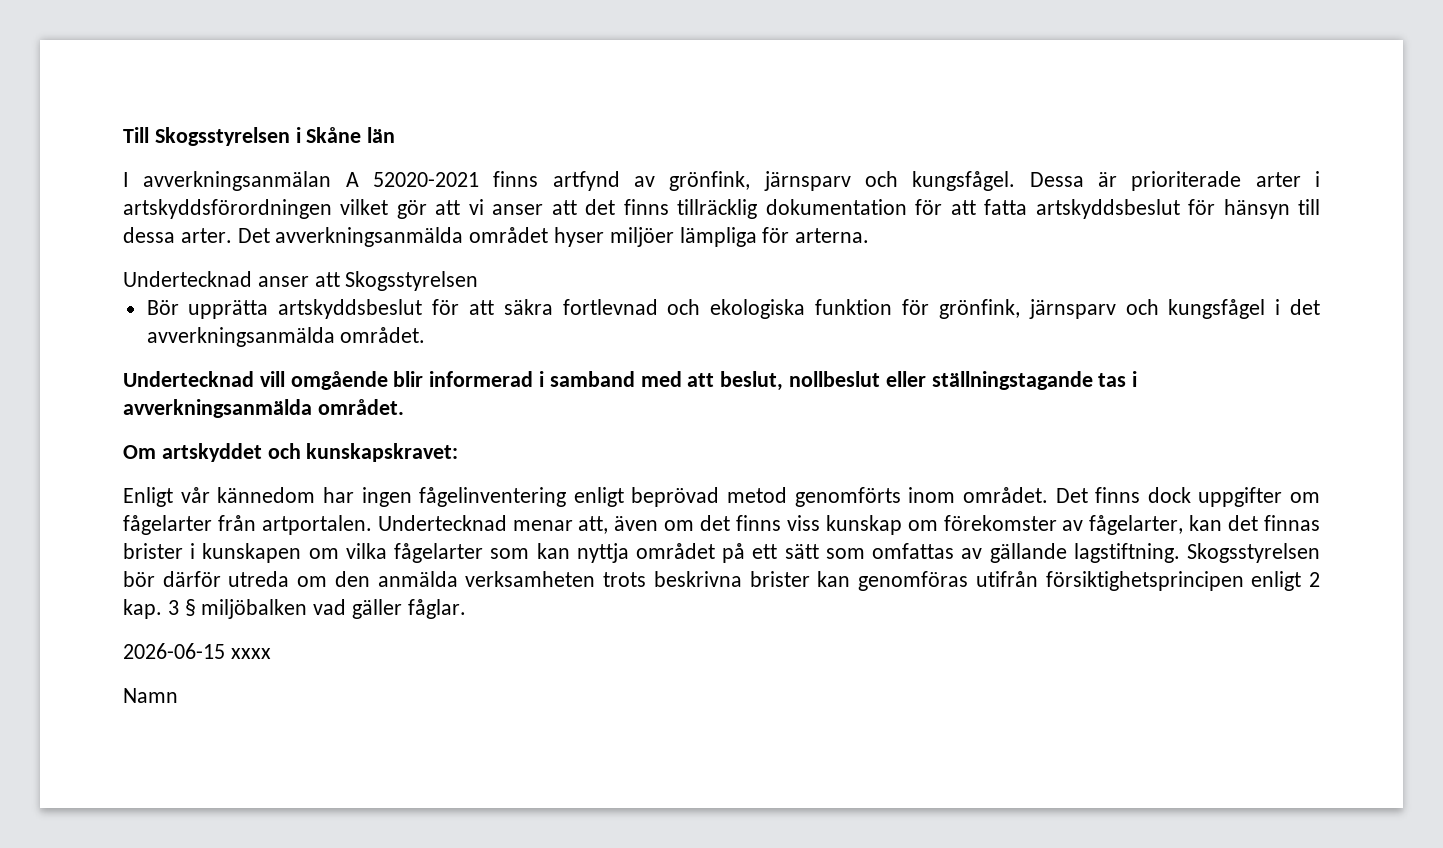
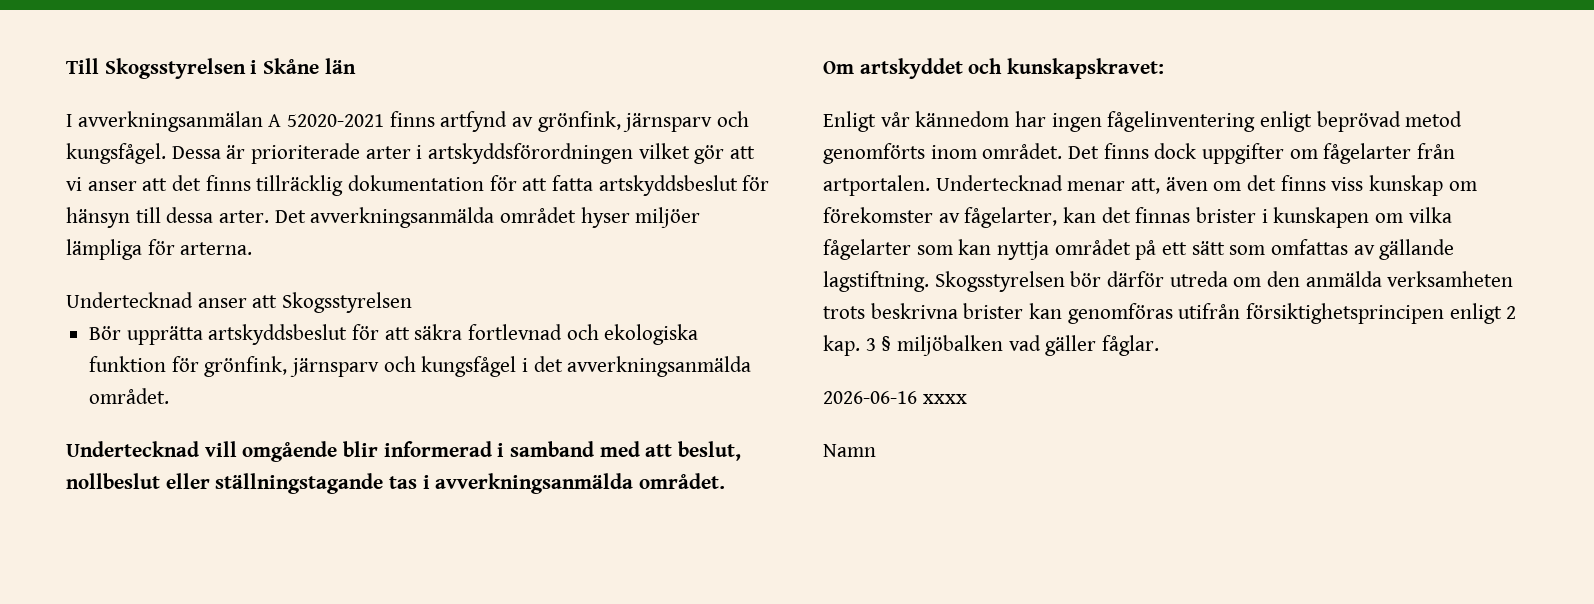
[123,643,225,659] 2026-06-15 -> [823,391,917,404] 2026-06-16

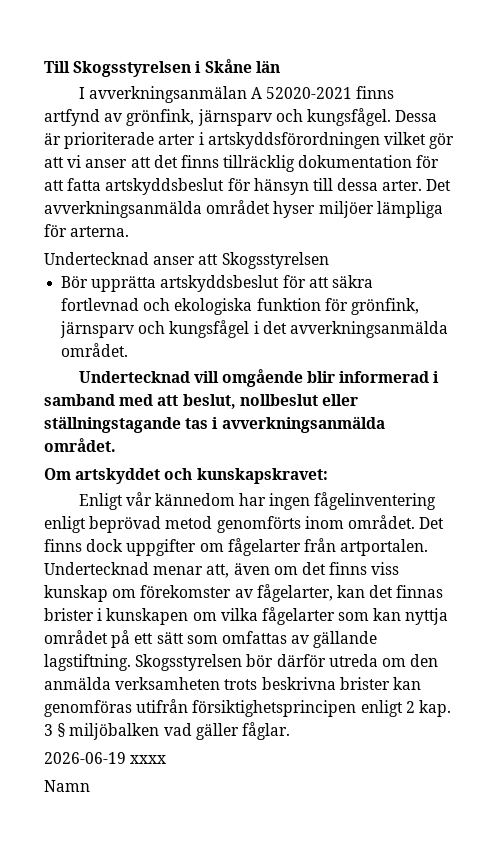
[823,391,917,404] 2026-06-16 -> [44,752,126,764] 2026-06-19

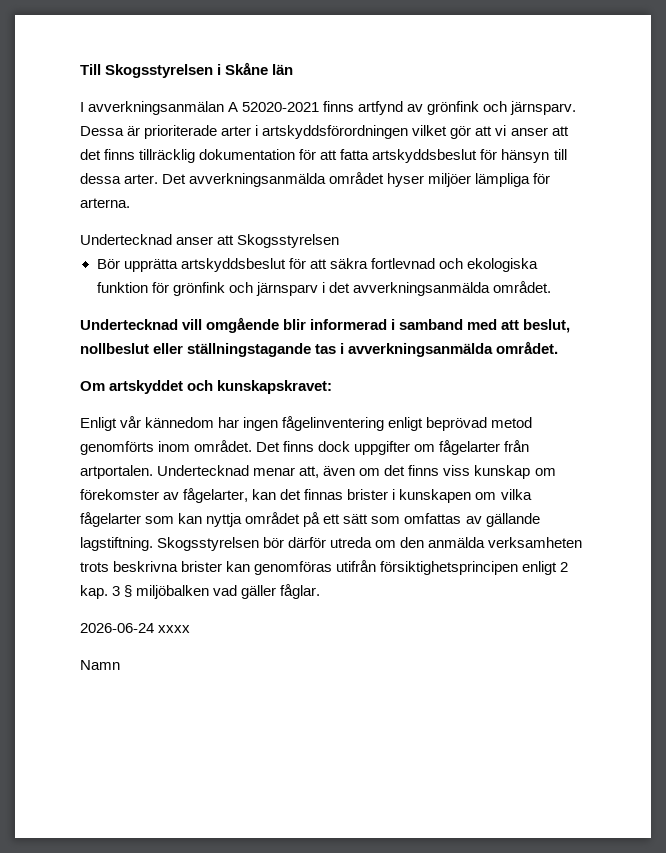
[126,108,391,126] grönfink, järnsparv och kungsfågel. -> [427,101,577,115] grönfink och järnsparv.
[350,298,419,315] [60,320,250,338] grönfink, järnsparv och kungsfågel -> [172,282,318,296] grönfink och järnsparv
[44,752,126,764] 2026-06-19 -> [80,623,154,633] 2026-06-24

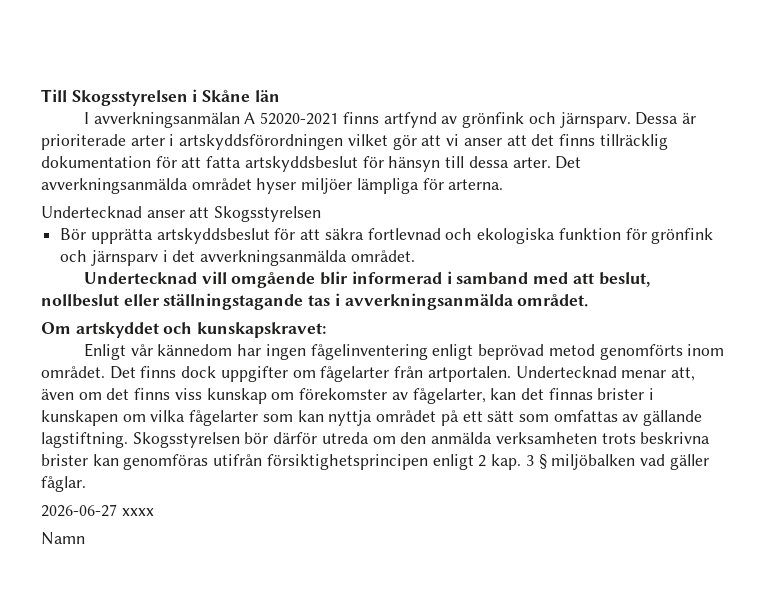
[80,623,154,633] 2026-06-24 -> [41,504,117,517] 2026-06-27

